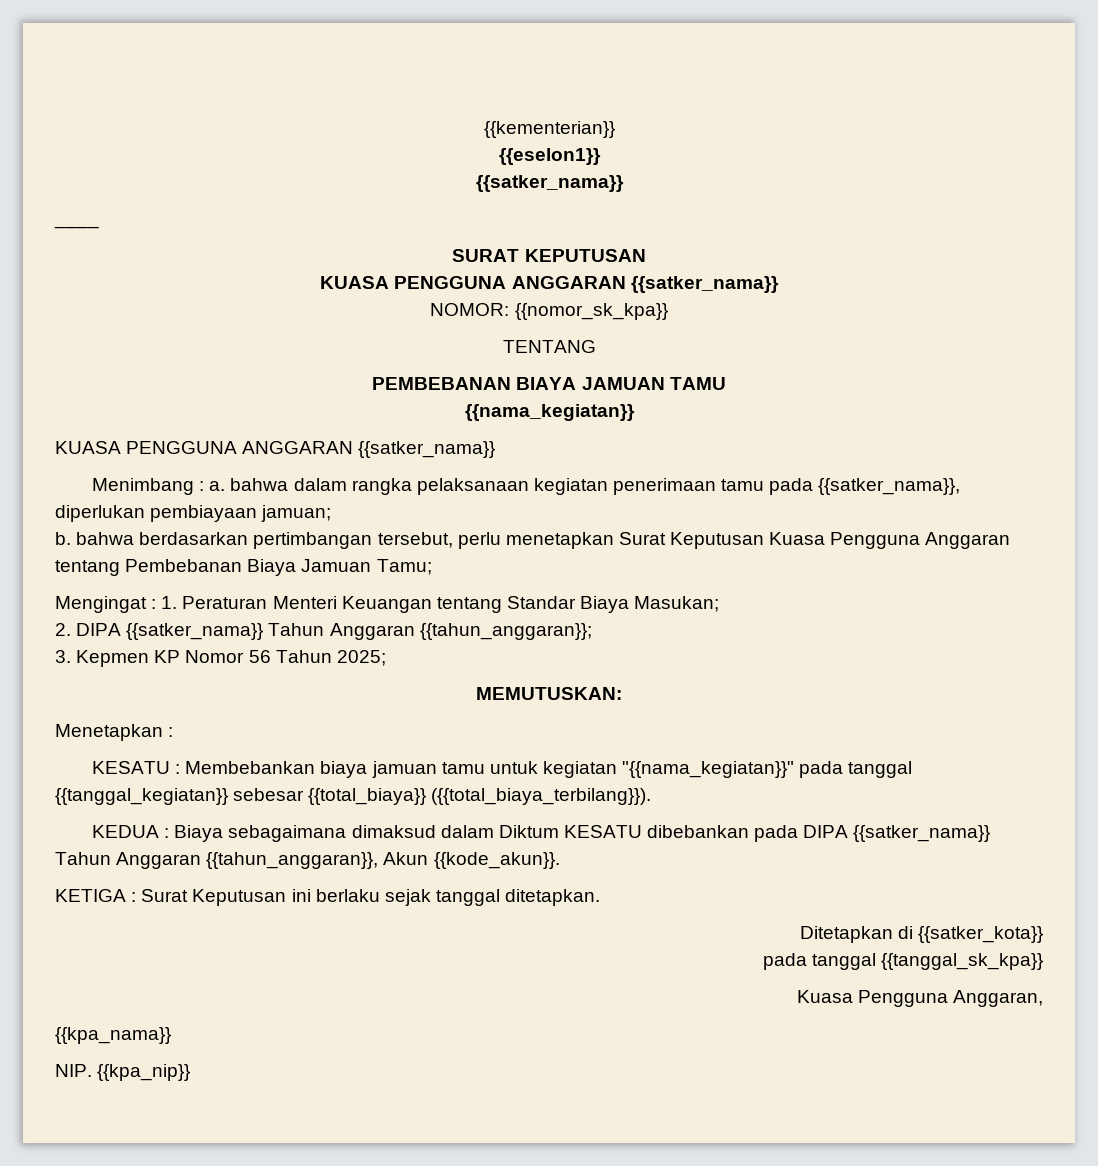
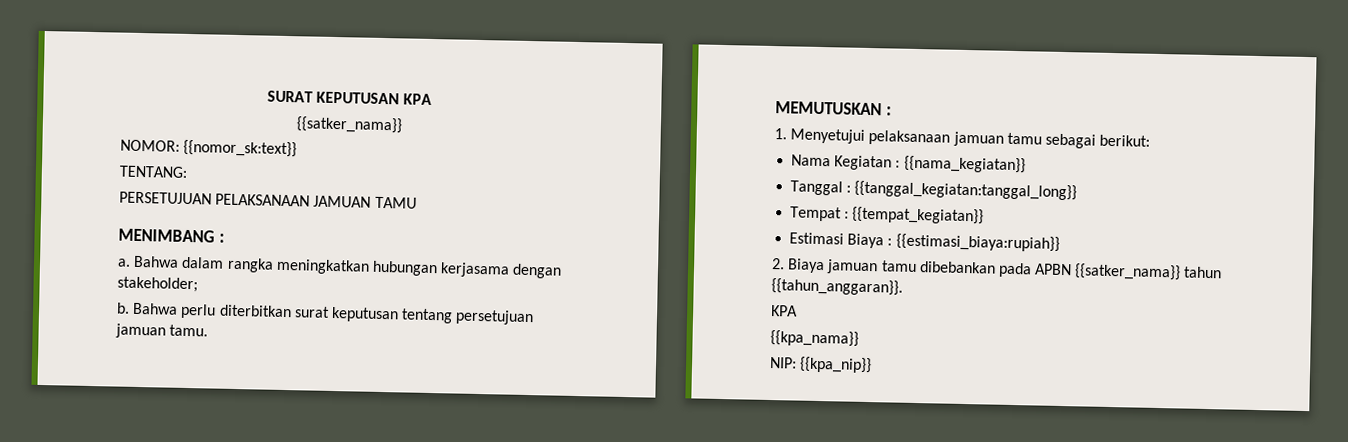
[483,121,615,138] [498,148,601,165] [475,175,624,192] [54,225,99,229] [452,249,646,262] [320,276,779,293] [430,303,668,320] [502,340,596,353] [372,377,726,390] [464,404,635,421] [55,441,496,458] [92,478,961,495] [55,505,332,522] [55,532,1011,549] [55,559,432,576] [55,596,720,613] [55,623,592,640] [55,650,386,667] [476,687,622,700] [55,724,174,741] [92,761,913,778] [55,788,652,805] [92,825,991,842] [55,852,560,869] [55,889,601,906] [799,926,1043,943] [762,953,1043,970] [796,990,1043,1007] {{kementerian}} // {{eselon1}} // {{satker_nama}} // ____ // SURAT KEPUTUSAN // KUASA PENGGUNA ANGGARAN {{satker_nama}} // NOMOR: {{nomor_sk_kpa}} // TENTANG // PEMBEBANAN BIAYA JAMUAN TAMU // {{nama_kegiatan}} // KUASA PENGGUNA ANGGARAN {{satker_nama}} // Menimbang : a. bahwa dalam rangka pelaksanaan kegiatan penerimaan tamu pada {{satker_nama}}, diperlukan pembiayaan jamuan; // b. bahwa berdasarkan pertimbangan tersebut, perlu menetapkan Surat Keputusan Kuasa Pengguna Anggaran tentang Pembebanan Biaya Jamuan Tamu; // Mengingat : 1. Peraturan Menteri Keuangan tentang Standar Biaya Masukan; // 2. DIPA {{satker_nama}} Tahun Anggaran {{tahun_anggaran}}; // 3. Kepmen KP Nomor 56 Tahun 2025; // MEMUTUSKAN: // Menetapkan : // KESATU : Membebankan biaya jamuan tamu untuk kegiatan "{{nama_kegiatan}}" pada tanggal {{tanggal_kegiatan}} sebesar {{total_biaya}} ({{total_biaya_terbilang}}). // KEDUA : Biaya sebagaimana dimaksud dalam Diktum KESATU dibebankan pada DIPA {{satker_nama}} Tahun Anggaran {{tahun_anggaran}}, Akun {{kode_akun}}. // KETIGA : Surat Keputusan ini berlaku sejak tanggal ditetapkan. // Ditetapkan di {{satker_kota}} // pada tanggal {{tanggal_sk_kpa}} // Kuasa Pengguna Anggaran, -> [266,90,433,105] [295,116,403,134] [120,139,298,158] [119,165,188,178] [119,191,417,209] [118,228,225,243] [117,255,563,279] [117,276,198,293] [116,302,535,326] [115,323,209,339] [775,101,892,116] [774,128,1151,149] [791,154,1026,174] [790,180,1078,201] [790,206,985,225] [789,232,1060,252] [772,258,1223,281] [771,278,903,296] [771,305,798,317] SURAT KEPUTUSAN KPA // {{satker_nama}} // NOMOR: {{nomor_sk:text}} // TENTANG: // PERSETUJUAN PELAKSANAAN JAMUAN TAMU // MENIMBANG : // a. Bahwa dalam rangka meningkatkan hubungan kerjasama dengan stakeholder; // b. Bahwa perlu diterbitkan surat keputusan tentang persetujuan jamuan tamu. // MEMUTUSKAN : // 1. Menyetujui pelaksanaan jamuan tamu sebagai berikut: // Nama Kegiatan : {{nama_kegiatan}} // Tanggal : {{tanggal_kegiatan:tanggal_long}} // Tempat : {{tempat_kegiatan}} // Estimasi Biaya : {{estimasi_biaya:rupiah}} // 2. Biaya jamuan tamu dibebankan pada APBN {{satker_nama}} tahun {{tahun_anggaran}}. // KPA
[55,1064,92,1077] NIP. -> [769,357,797,369] NIP:

